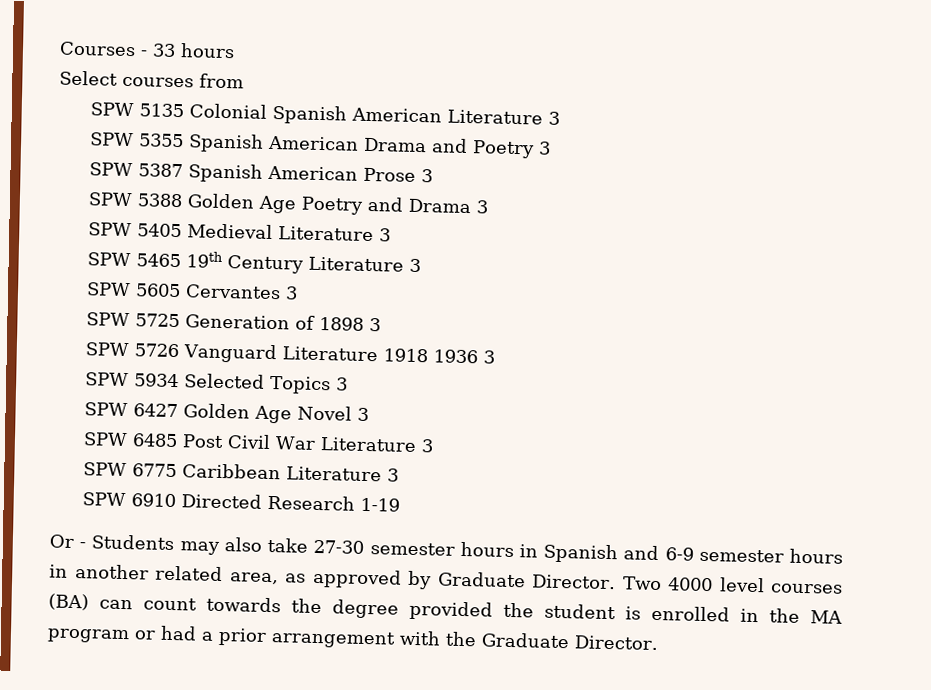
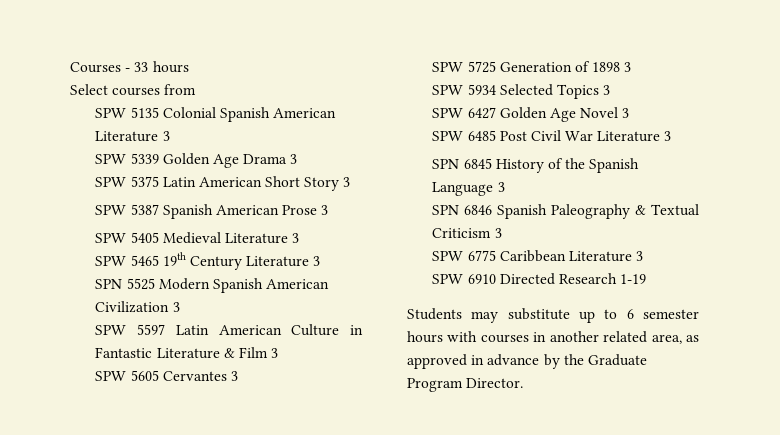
[139,133,536,159] 5355 Spanish American Drama and Poetry -> [130,153,298,168] [95,176,340,191] 5339 Golden Age Drama 3 // SPW 5375 Latin American Short Story
[88,192,489,215] // SPW 5388 Golden Age Poetry and Drama 3 -> (329, 210) none
(422, 265) none -> [95,278,330,293] [95,301,180,313] [95,324,363,336] [95,347,279,359] // SPN 5525 Modern Spanish American Civilization 3 // SPW 5597 Latin American Culture in Fantastic Literature & Film 3
[85,342,496,364] // SPW 5726 Vanguard Literature 1918 1936 3 -> (632, 67) none
(435, 446) none -> [432,158,640,173] [432,182,505,196] [432,204,699,219] [432,228,502,238] // SPN 6845 History of the Spanish Language 3 // SPN 6846 Spanish Paleography & Textual Criticism 3
[49,534,843,564] Or - Students may also take 27-30 semester hours in Spanish and 6-9 semester hours -> [407,308,699,323] [407,331,529,343] Students may substitute up to 6 semester hours with courses
[407,570,844,594] [48,593,843,624] [47,625,441,649] by Graduate Director. Two 4000 level courses (BA) can count towards the degree provided the student is enrolled in the MA program or had a prior arrangement with -> [471,354,560,369] in advance by
(570, 640) none -> [407,378,463,392] Program

